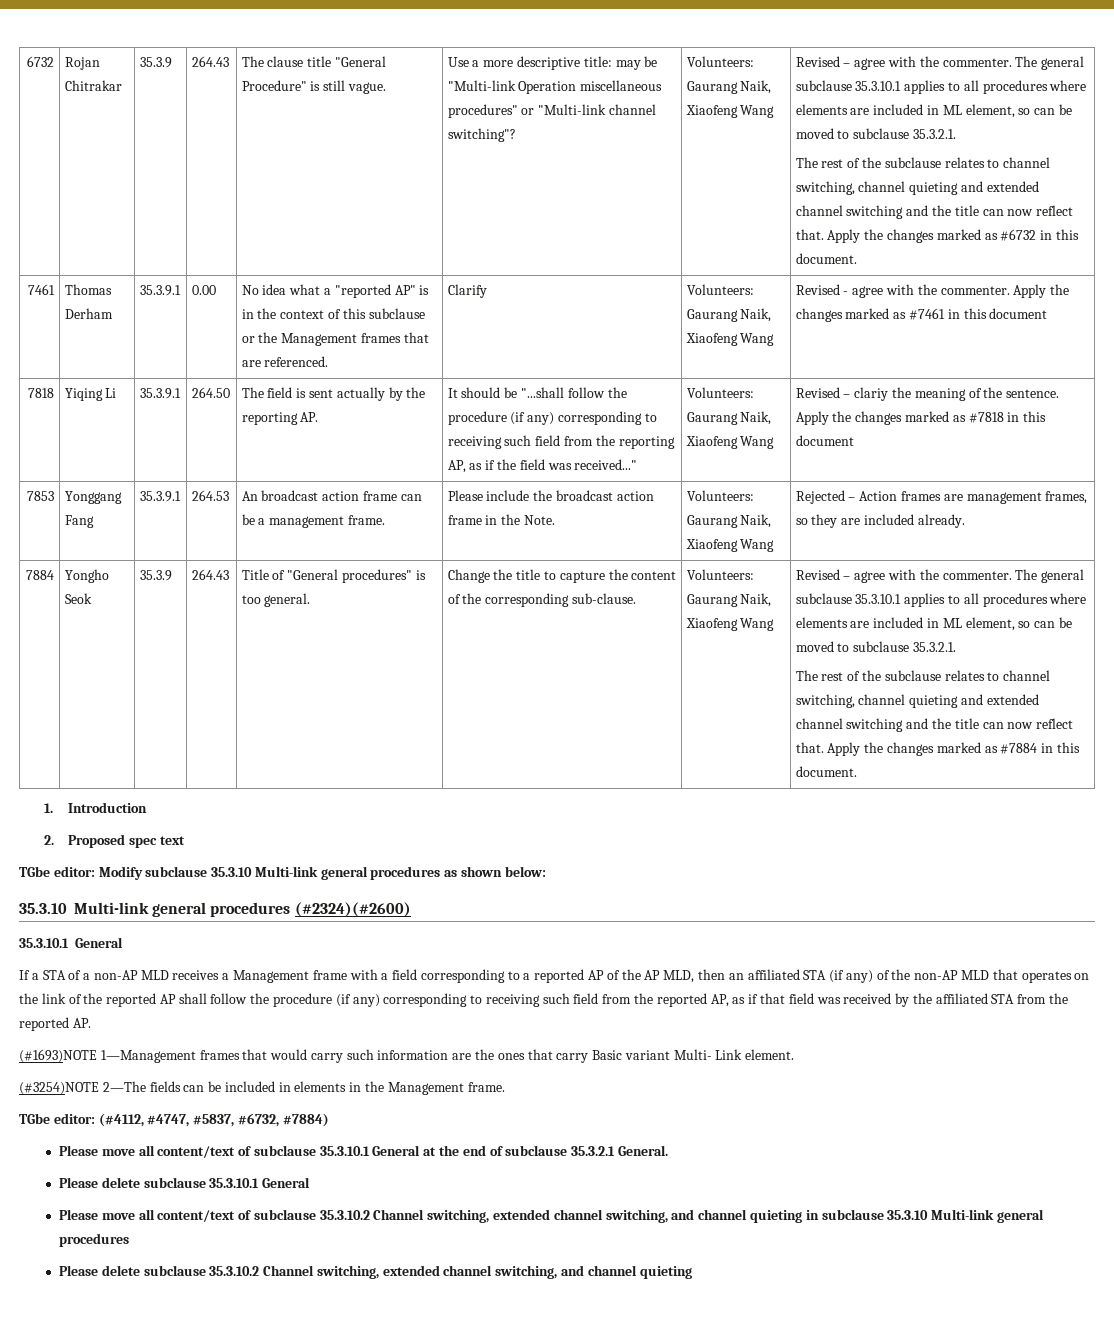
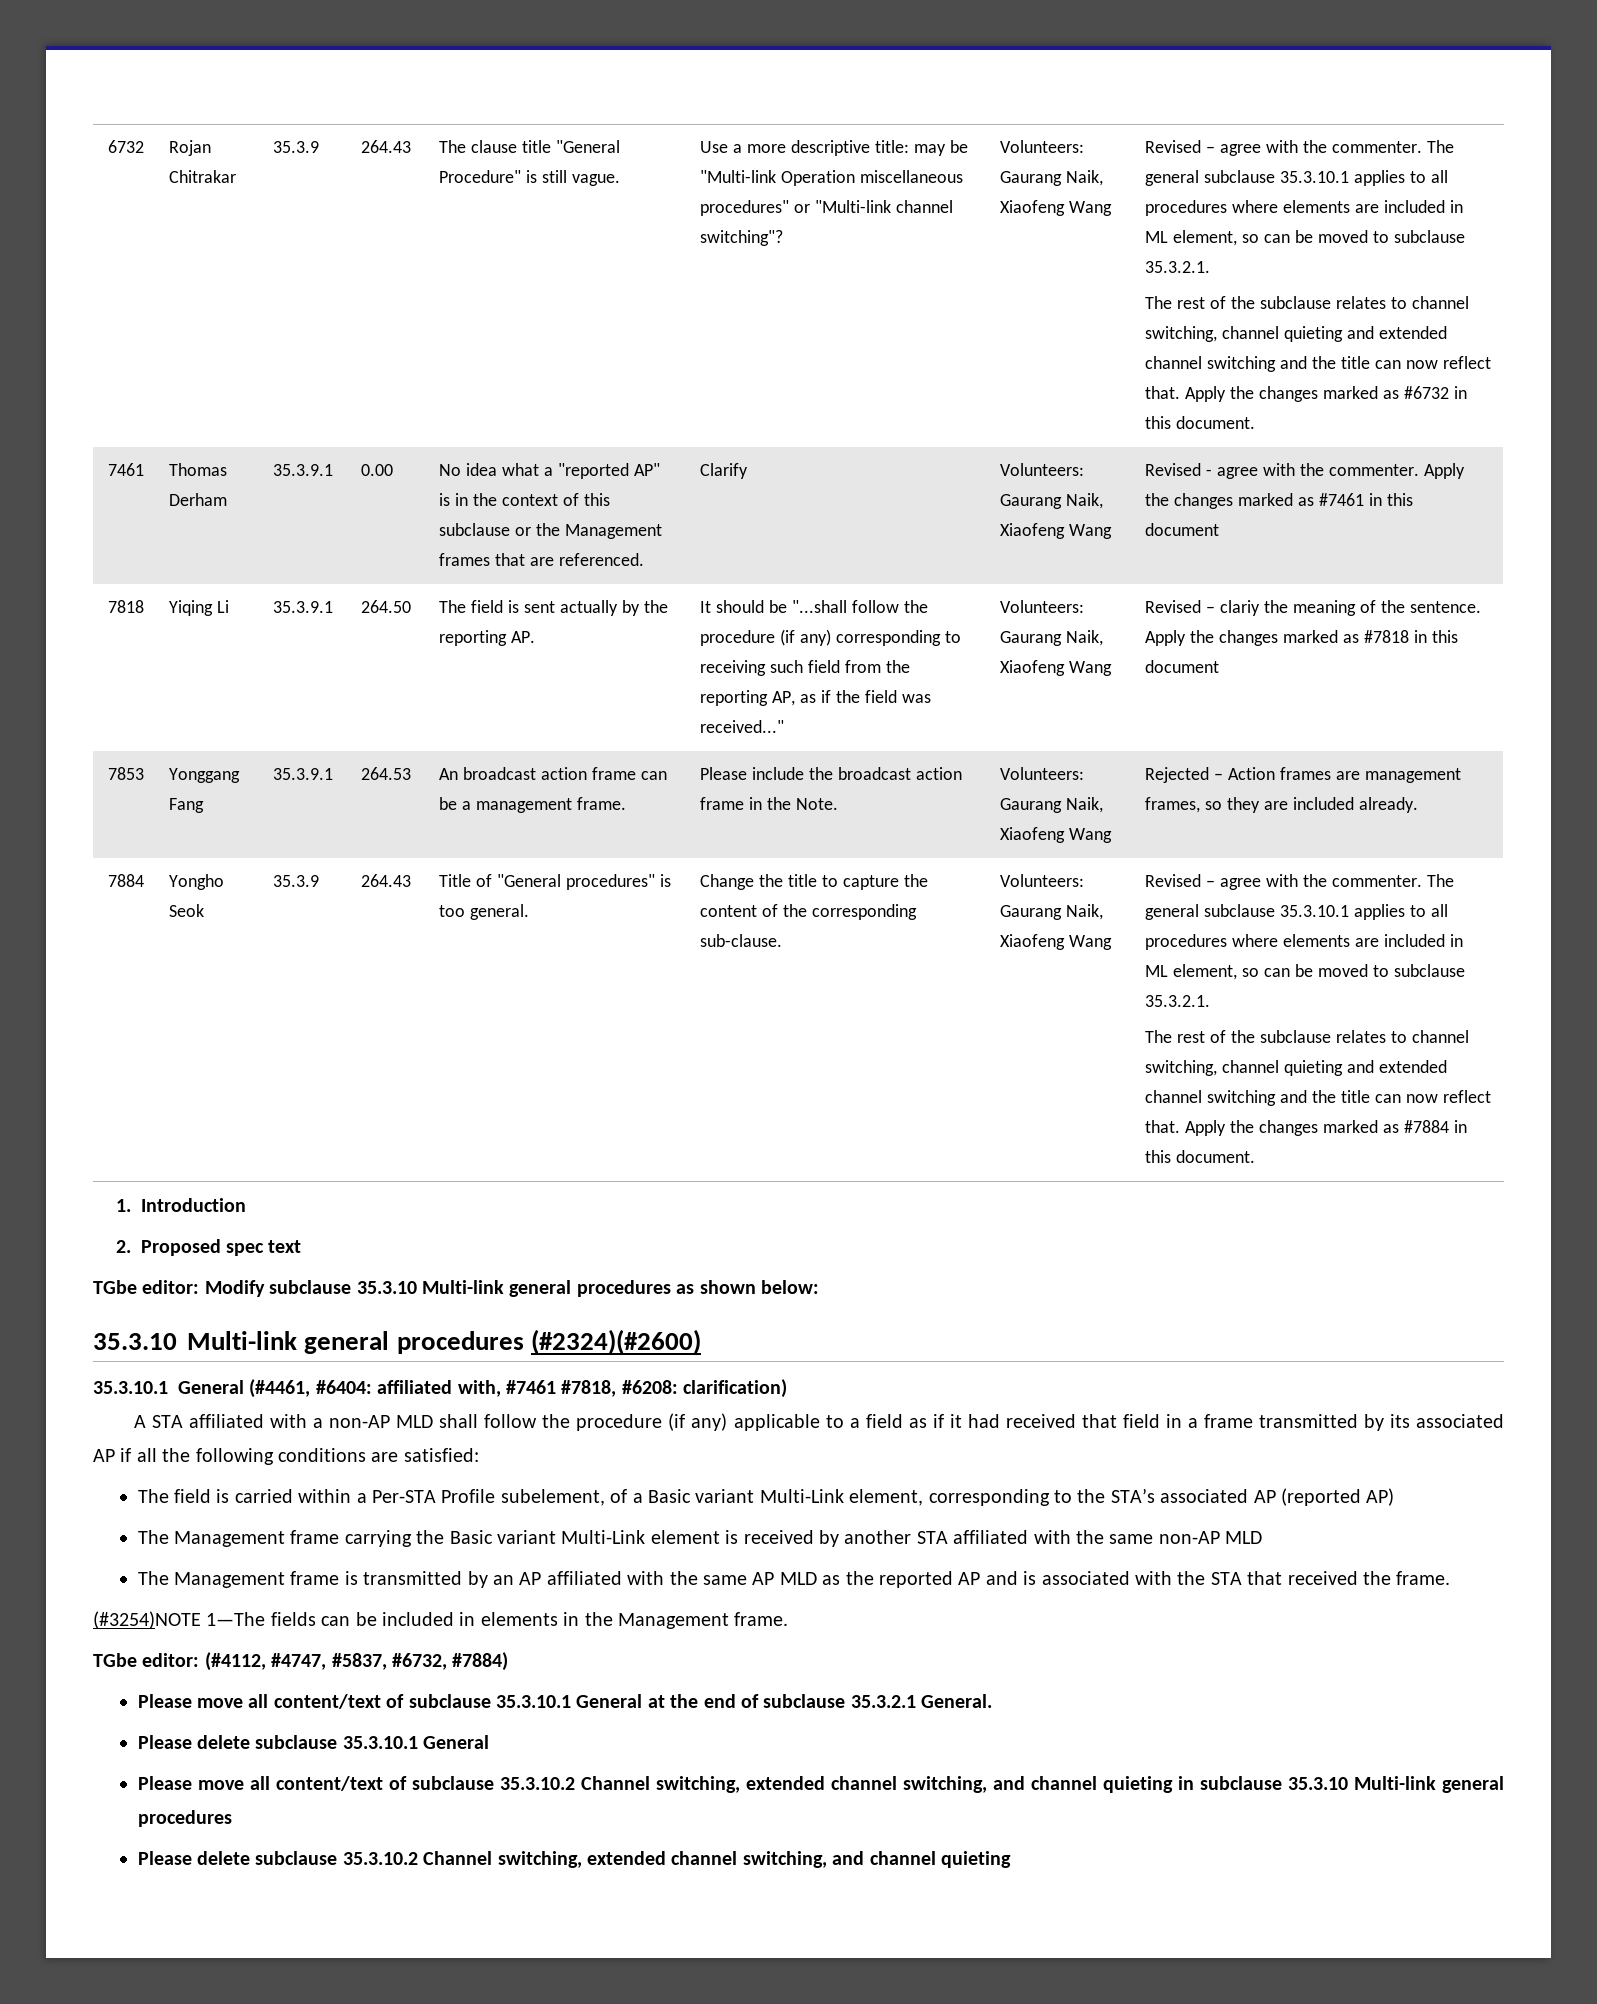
[19,969,1090,983] [19,993,176,1007] // If a STA of a non-AP MLD receives a Management frame with a field corresponding to a reported AP of the AP MLD, then an affiliated STA (if any) of the non-AP MLD that operates on the link of the reported AP -> [249,1379,788,1398] [134,1414,434,1428] (#4461, #6404: affiliated with, #7461 #7818, #6208: clarification) // A STA affiliated with a non-AP MLD
[383,993,1068,1007] [19,1017,91,1031] [19,1049,795,1063] corresponding to receiving such field from the reported AP, as if that field was received by the affiliated STA from the reported AP. // (#1693)NOTE 1—Management frames that would carry such information are the ones that carry Basic variant Multi- Link element. -> [733,1414,1505,1431] [93,1448,479,1465] [137,1488,1395,1506] [137,1530,1263,1547] [137,1571,1451,1588] applicable to a field as if it had received that field in a frame transmitted by its associated AP if all the following conditions are satisfied: // The field is carried within a Per-STA Profile subelement, of a Basic variant Multi-Link element, corresponding to the STA’s associated AP (reported AP) // The Management frame carrying the Basic variant Multi-Link element is received by another STA affiliated with the same non-AP MLD // The Management frame is transmitted by an AP affiliated with the same AP MLD as the reported AP and is associated with the STA that received the frame.
[102,1081,146,1092] 2—The -> [206,1612,266,1626] 1—The

